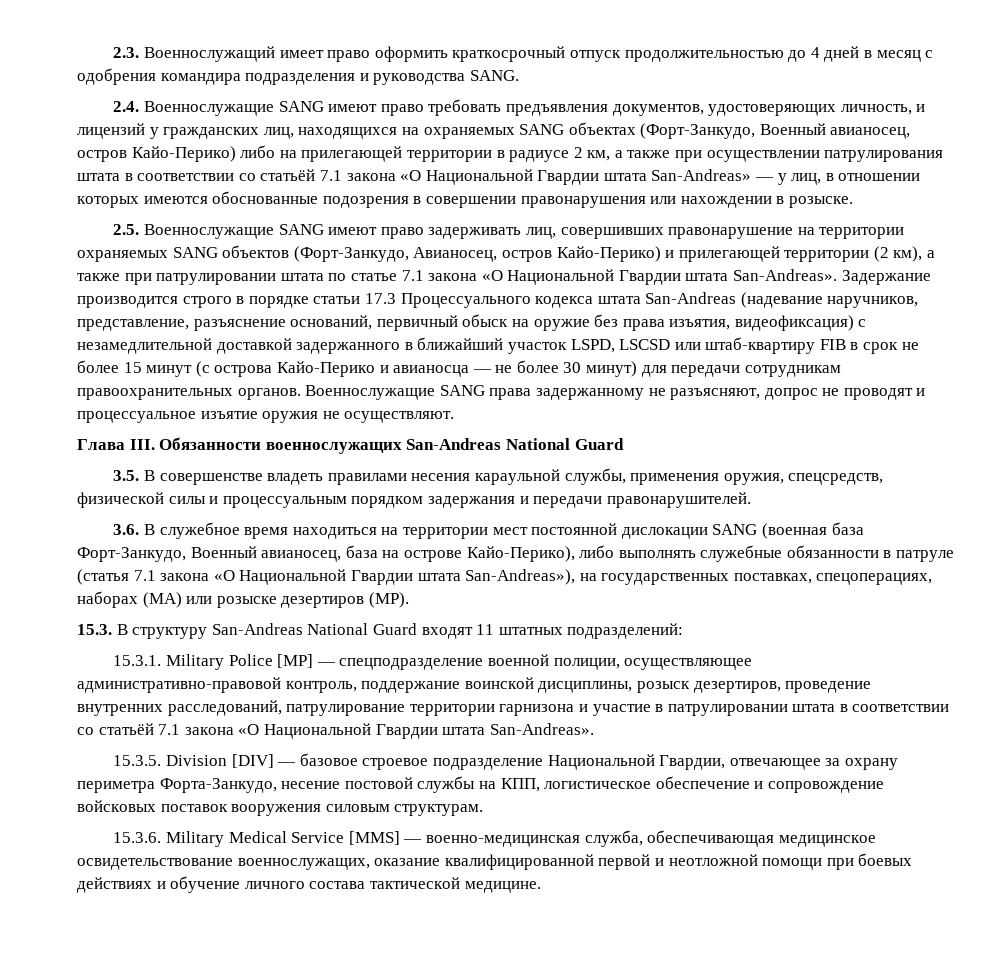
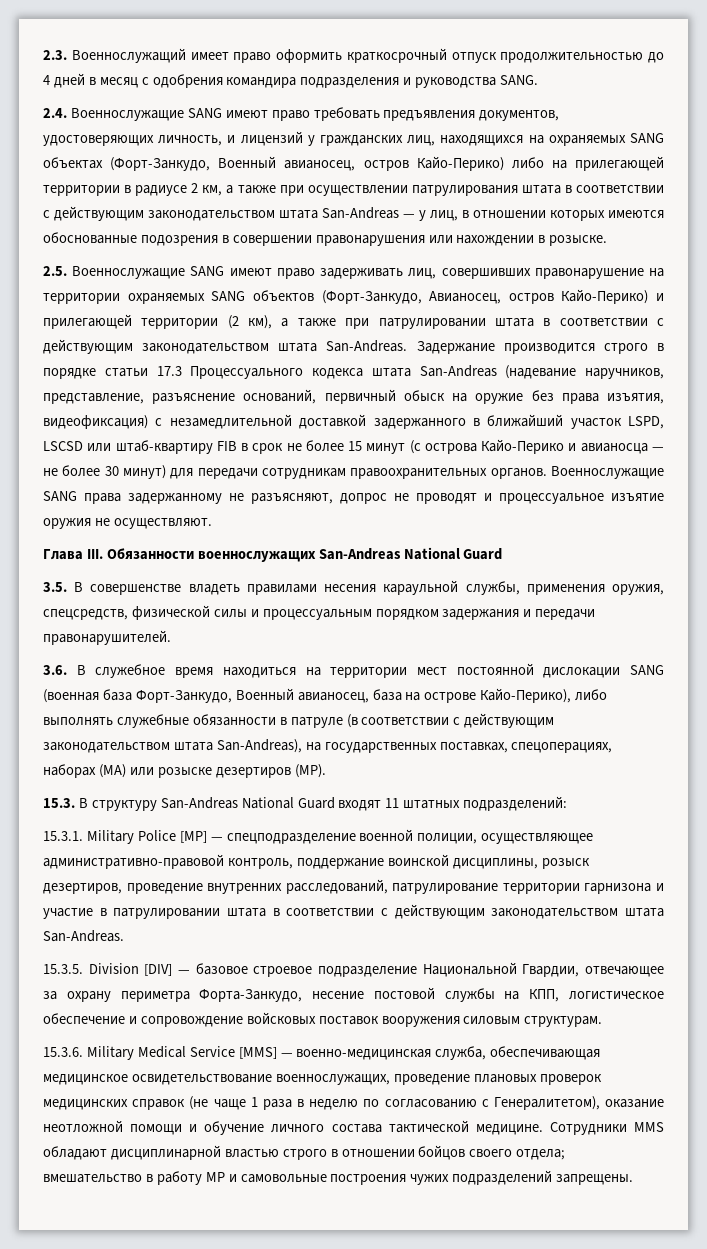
[238,169,752,185] со статьёй 7.1 закона «О Национальной Гвардии штата San-Andreas» -> [43,206,399,221] с действующим законодательством штата San-Andreas
[328,269,838,285] по статье 7.1 закона «О Национальной Гвардии штата San-Andreas». -> [543,318,665,326] [43,339,408,354] в соответствии с действующим законодательством штата San-Andreas.
[77,569,576,585] (статья 7.1 закона «О Национальной Гвардии штата San-Andreas»), -> [346,713,555,728] [43,739,302,753] (в соответствии с действующим законодательством штата San-Andreas),
[77,723,594,739] со статьёй 7.1 закона «О Национальной Гвардии штата San-Andreas». -> [380,904,664,919] [43,930,124,942] с действующим законодательством штата San-Andreas.
[374,853,913,870] [77,877,152,893] оказание квалифицированной первой и неотложной помощи при боевых действиях -> [393,1074,602,1085] [43,1096,665,1110] [43,1120,183,1135] проведение плановых проверок медицинских справок (не чаще 1 раза в неделю по согласованию с Генералитетом), оказание неотложной помощи
(541, 887) none -> [549,1122,664,1135] [43,1145,566,1160] [43,1170,634,1185] Сотрудники MMS обладают дисциплинарной властью строго в отношении бойцов своего отдела; вмешательство в работу MP и самовольные построения чужих подразделений запрещены.

